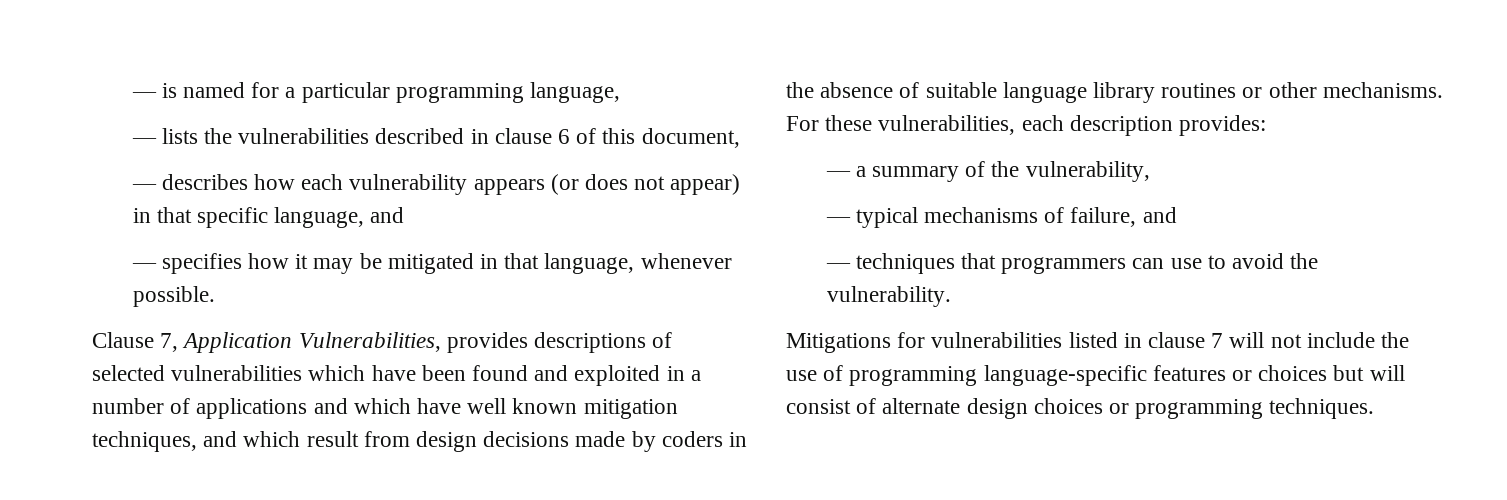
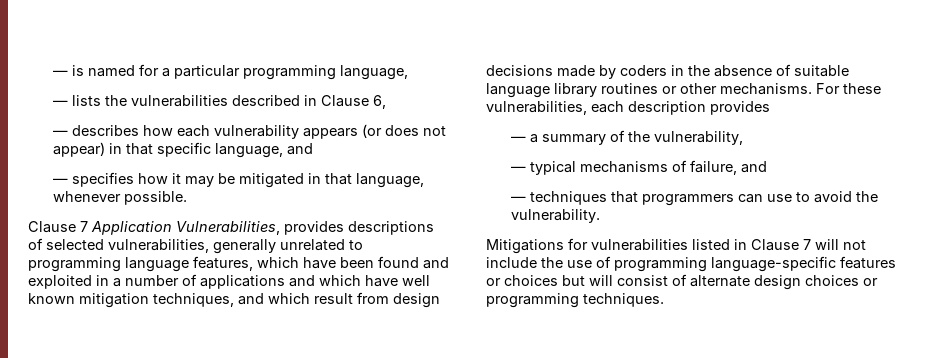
[494,128,740,148] clause 6 of this document, -> [320,95,386,109] Clause 6,
[160,333,179,352] 7, -> [80,221,88,232] 7
[171,365,303,381] vulnerabilities -> [108,239,363,254] [28,256,253,272] vulnerabilities, generally unrelated to programming language features,
[1179,115,1267,136] provides: -> [710,101,770,115] provides
[1148,332,1206,348] clause -> [751,239,799,251] Clause

